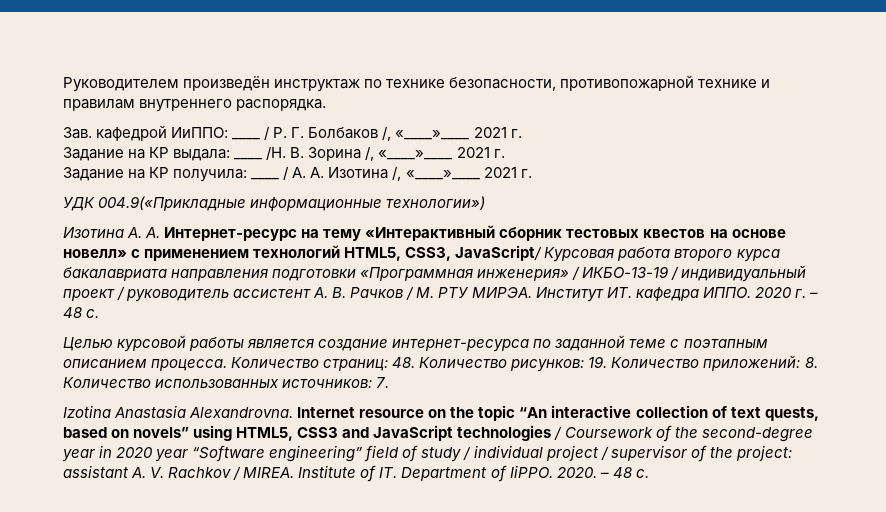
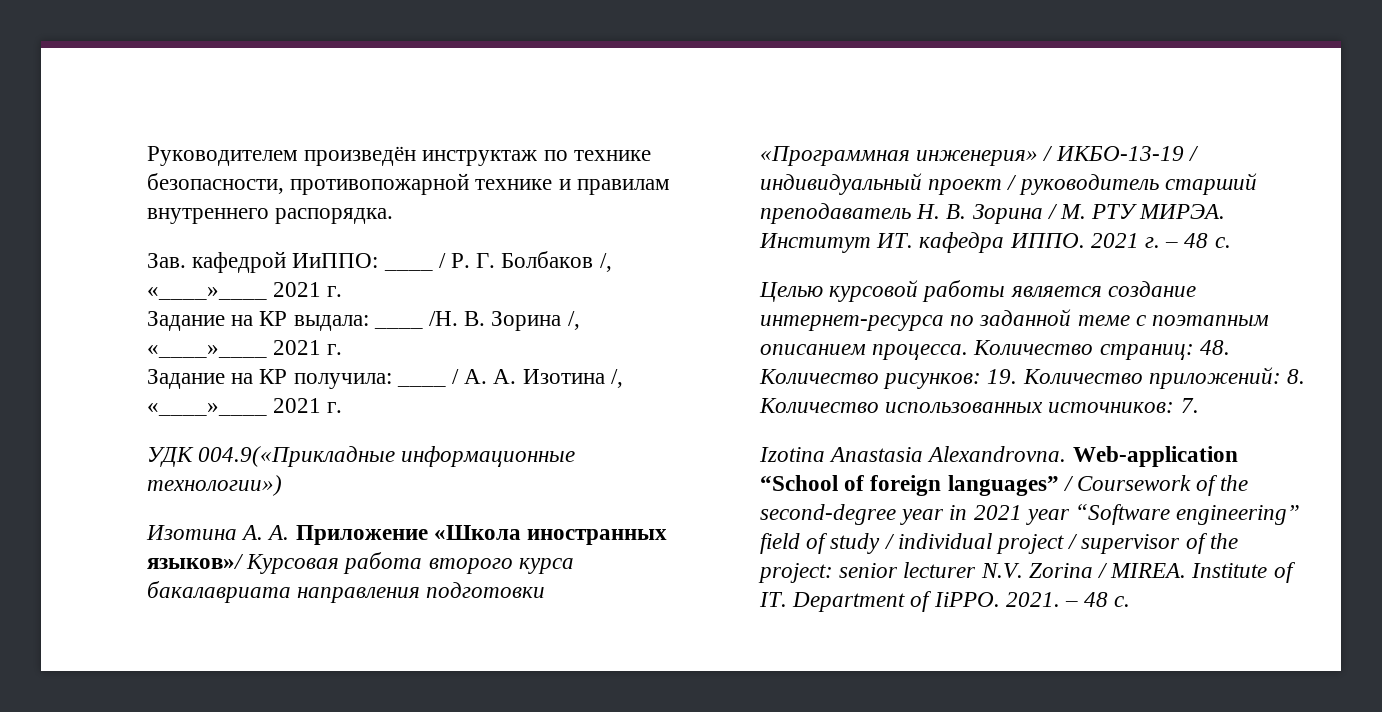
[164,225,786,241] [63,245,543,261] Интернет-ресурс на тему «Интерактивный сборник тестовых квестов на основе новелл» с применением технологий HTML5, CSS3, JavaScript/ -> [295,525,668,545] [147,554,244,569] Приложение «Школа иностранных языков»/
[233,287,404,298] ассистент А. В. Рачков -> [1164,173,1257,195] [760,203,1043,224] старший преподаватель Н. В. Зорина
[754,287,792,298] 2020 -> [1090,233,1139,248] 2021
[297,405,819,421] [63,425,552,441] Internet resource on the topic “An interactive collection of text quests, based on novels” using HTML5, CSS3 and JavaScript technologies -> [1072,446,1238,467] [760,475,1059,496] Web-application “School of foreign languages”
[116,447,154,458] 2020 -> [973,505,1022,520] 2021
[63,465,232,478] assistant A. V. Rachkov -> [839,562,1093,578] senior lecturer N.V. Zorina
[556,467,597,478] 2020. -> [1005,592,1060,607] 2021.

